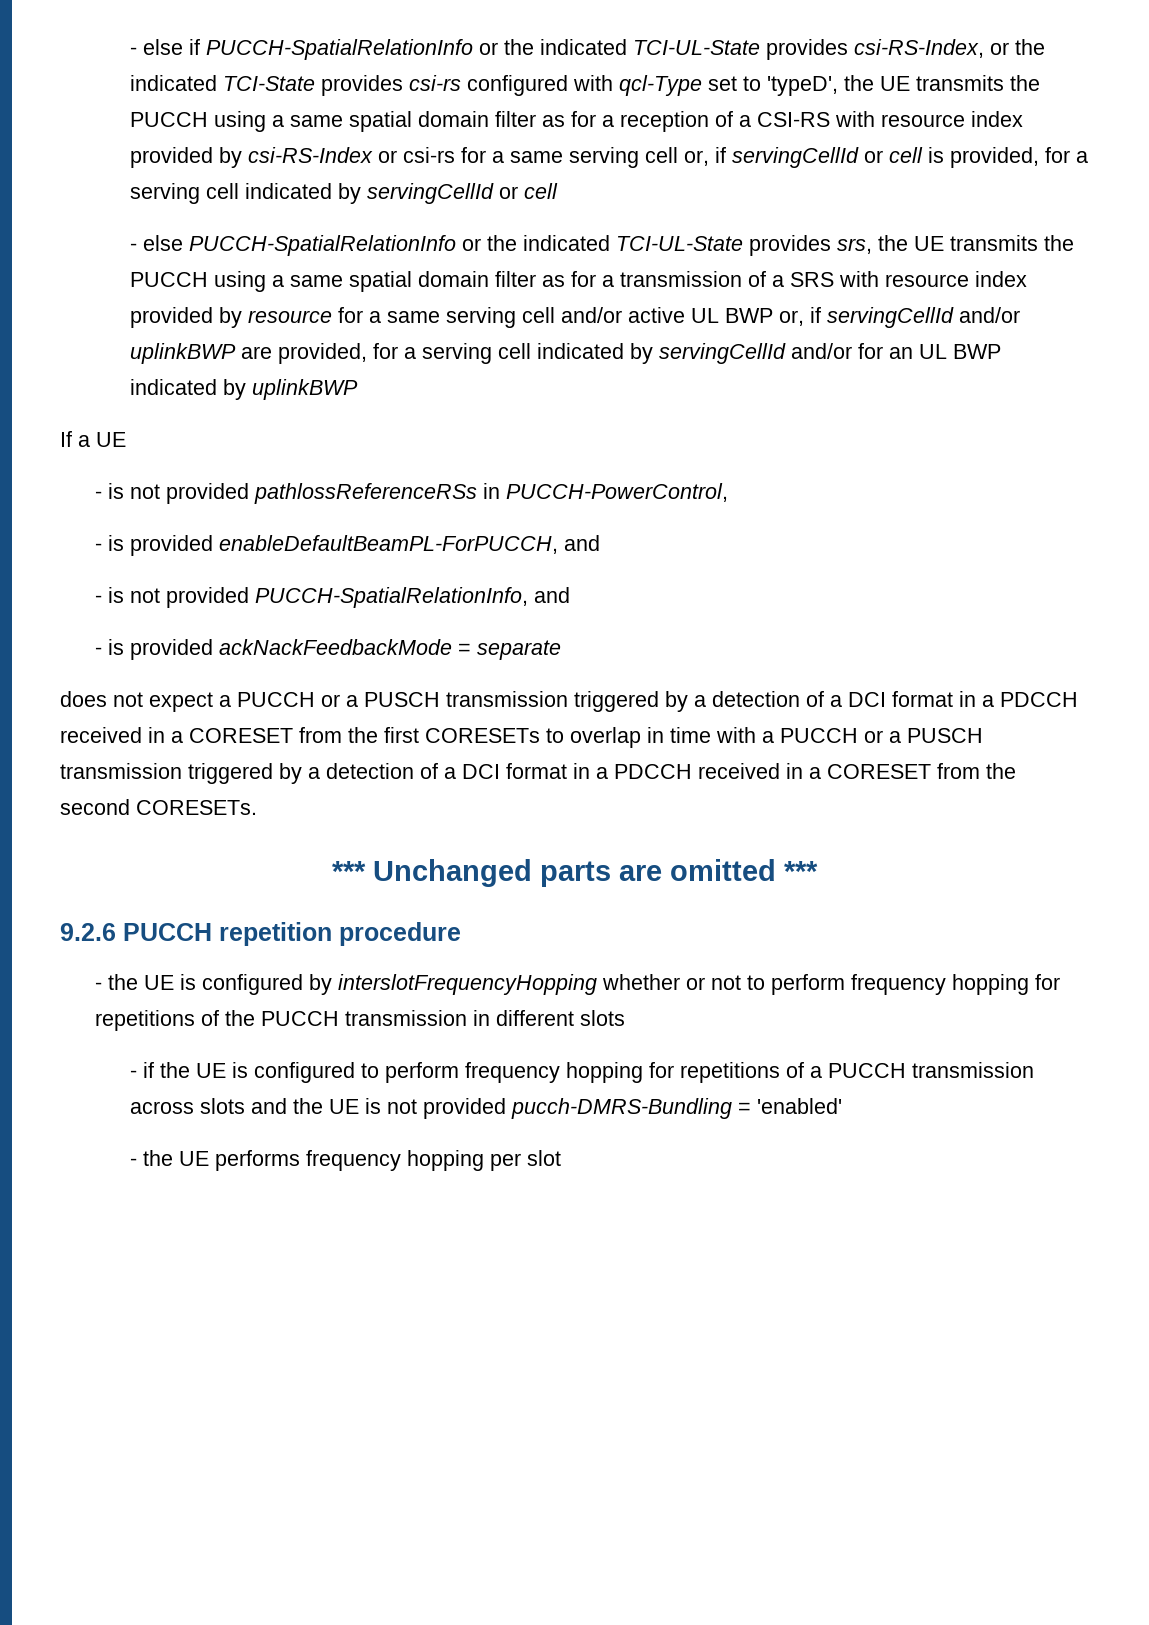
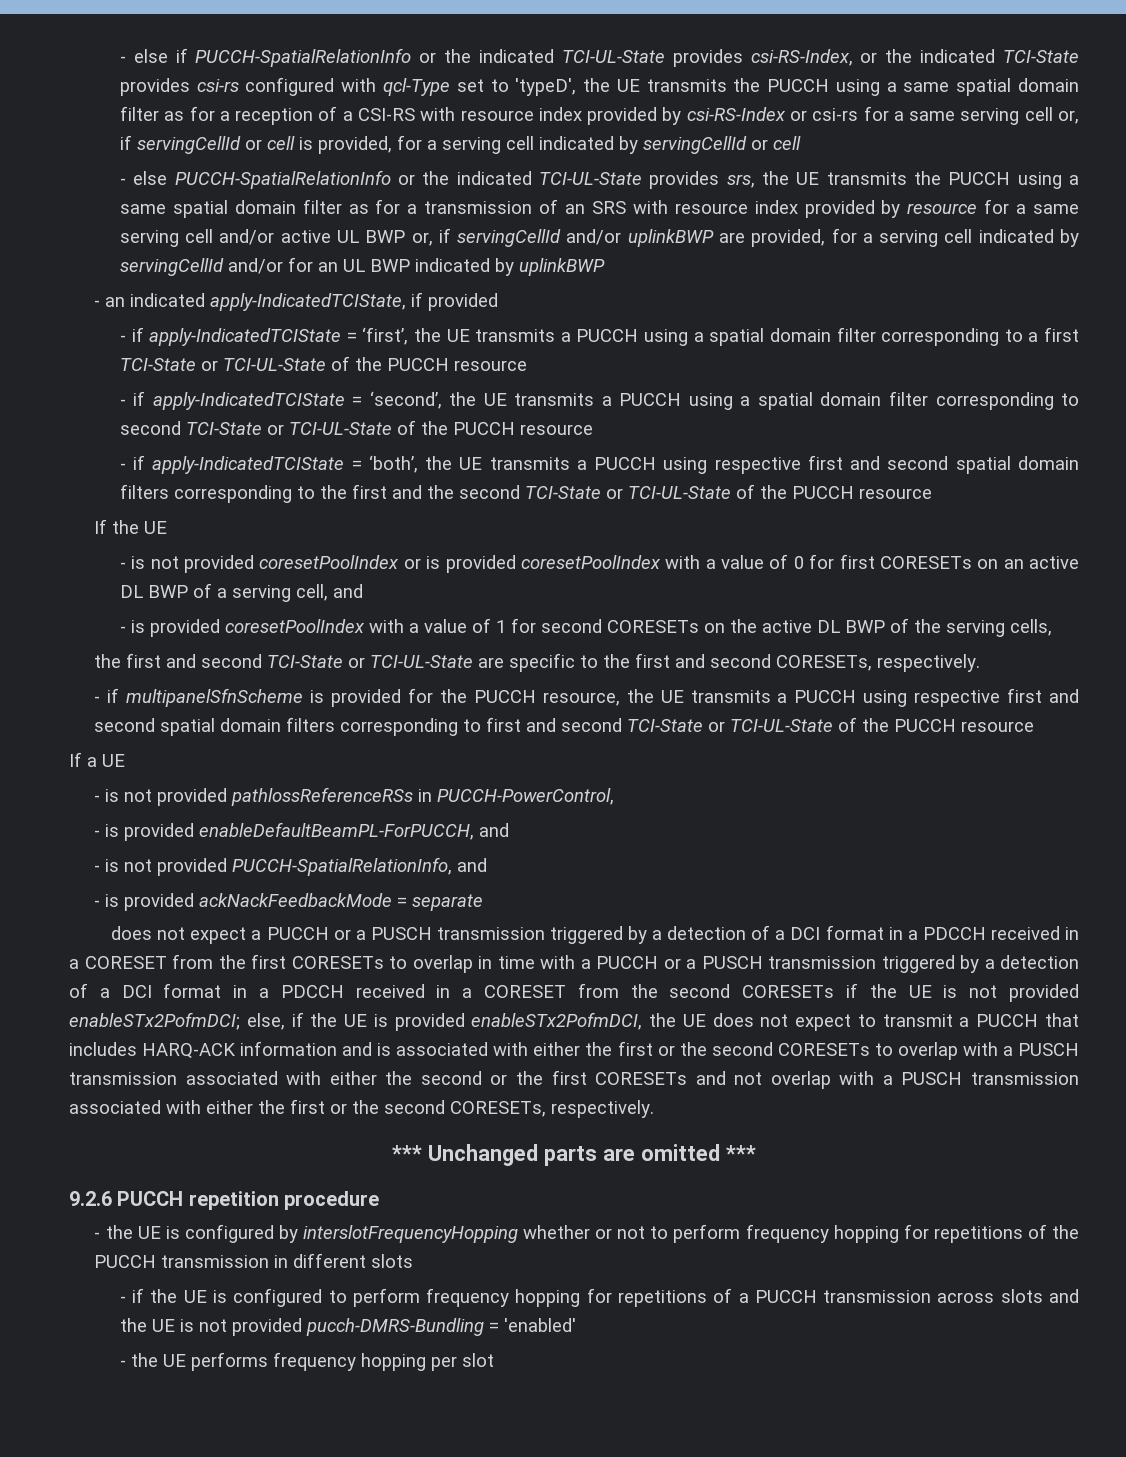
[771,275,784,287] a -> [565,204,586,214] an
(358, 389) none -> [94,292,499,311] [119,327,1079,346] [119,356,527,371] [119,391,1080,410] [119,420,593,435] [119,455,1080,474] [119,484,932,503] [94,519,168,534] [119,554,1080,573] [119,583,363,602] [119,618,1052,637] [94,653,981,672] [94,688,1080,707] [94,717,1035,736] // - an indicated apply-IndicatedTCIState, if provided // - if apply-IndicatedTCIState = ‘first’, the UE transmits a PUCCH using a spatial domain filter corresponding to a first TCI-State or TCI-UL-State of the PUCCH resource // - if apply-IndicatedTCIState = ‘second’, the UE transmits a PUCCH using a spatial domain filter corresponding to second TCI-State or TCI-UL-State of the PUCCH resource // - if apply-IndicatedTCIState = ‘both’, the UE transmits a PUCCH using respective first and second spatial domain filters corresponding to the first and the second TCI-State or TCI-UL-State of the PUCCH resource // If the UE // - is not provided coresetPoolIndex or is provided coresetPoolIndex with a value of 0 for first CORESETs on an active DL BWP of a serving cell, and // - is provided coresetPoolIndex with a value of 1 for second CORESETs on the active DL BWP of the serving cells, // the first and second TCI-State or TCI-UL-State are specific to the first and second CORESETs, respectively. // - if multipanelSfnScheme is provided for the PUCCH resource, the UE transmits a PUCCH using respective first and second spatial domain filters corresponding to first and second TCI-State or TCI-UL-State of the PUCCH resource
[136,800,257,815] CORESETs. -> [742,983,1079,1002] [69,1012,1079,1031] [69,1041,1079,1060] [69,1070,1079,1089] [69,1099,654,1118] CORESETs if the UE is not provided enableSTx2PofmDCI; else, if the UE is provided enableSTx2PofmDCI, the UE does not expect to transmit a PUCCH that includes HARQ-ACK information and is associated with either the first or the second CORESETs to overlap with a PUSCH transmission associated with either the second or the first CORESETs and not overlap with a PUSCH transmission associated with either the first or the second CORESETs, respectively.

